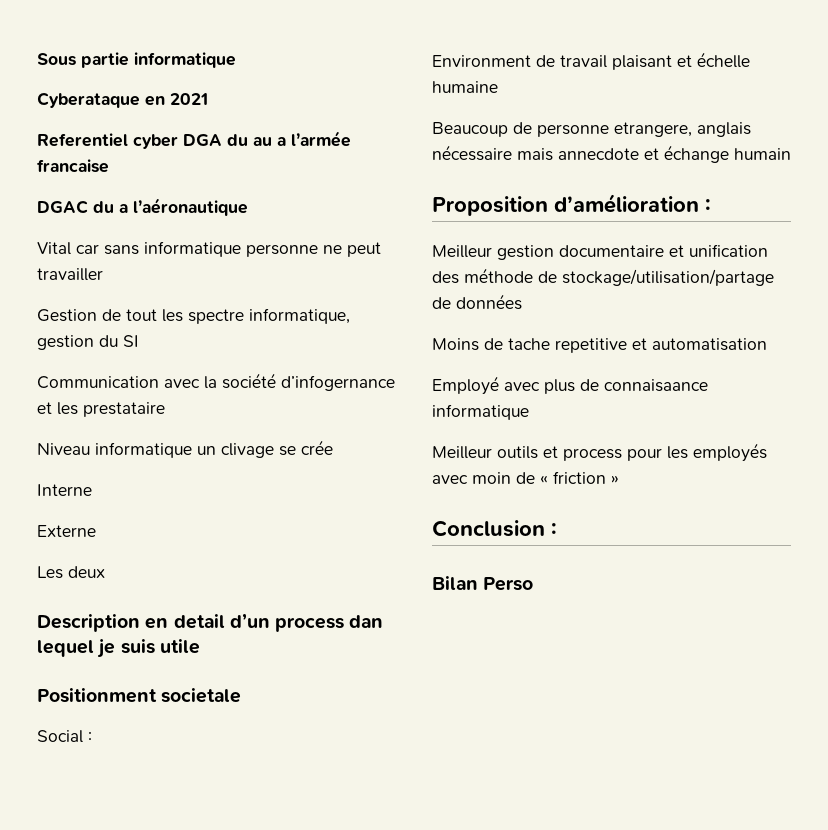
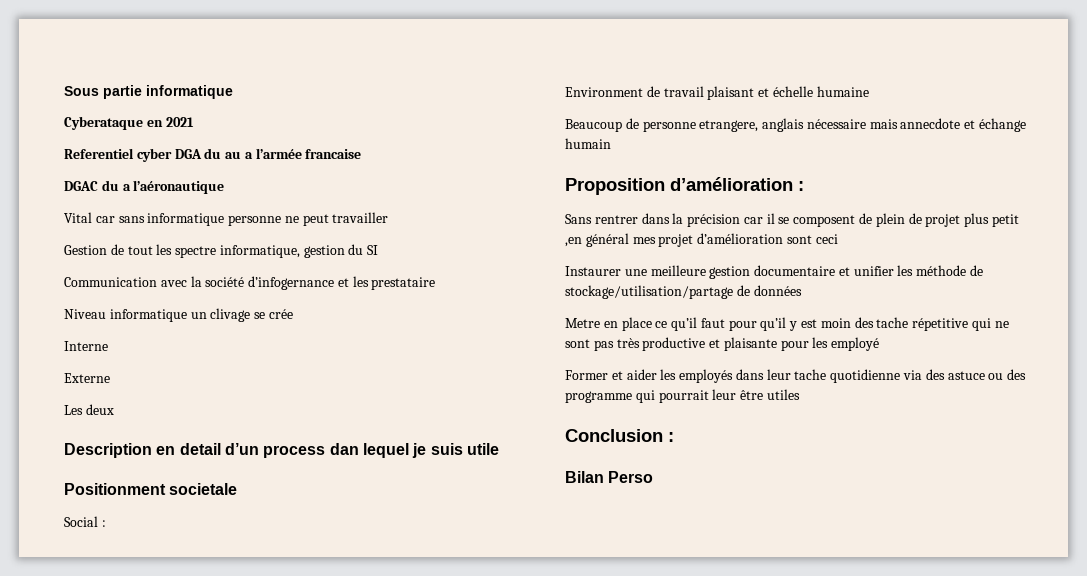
[432,245,492,258] Meilleur -> [565,213,1019,227] [565,233,838,247] [565,265,706,276] Sans rentrer dans la précision car il se composent de plein de projet plus petit ,en général mes projet d’amélioration sont ceci // Instaurer une meilleure
[689,244,768,257] [432,271,459,284] unification des -> [853,265,914,276] unifier les
[432,338,767,353] [432,376,708,395] [432,404,529,420] [432,443,767,462] [432,471,619,484] Moins de tache repetitive et automatisation // Employé avec plus de connaisaance informatique // Meilleur outils et process pour les employés avec moin de « friction » -> [565,317,1009,331] [565,337,880,351] [565,369,1027,383] [565,389,800,403] Metre en place ce qu’il faut pour qu’il y est moin des tache répetitive qui ne sont pas très productive et plaisante pour les employé // Former et aider les employés dans leur tache quotidienne via des astuce ou des programme qui pourrait leur être utiles

